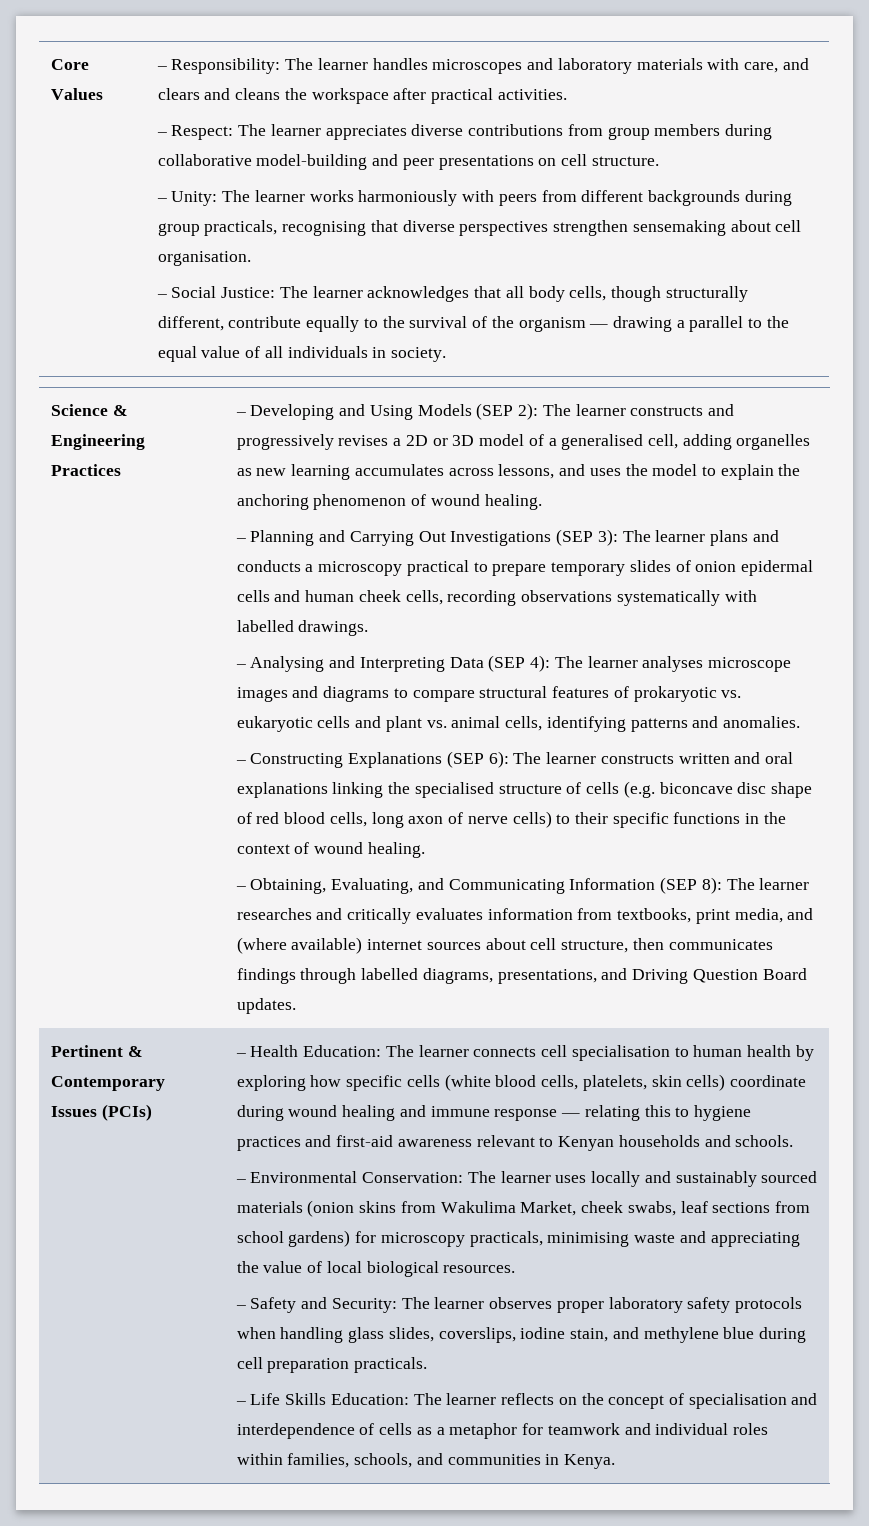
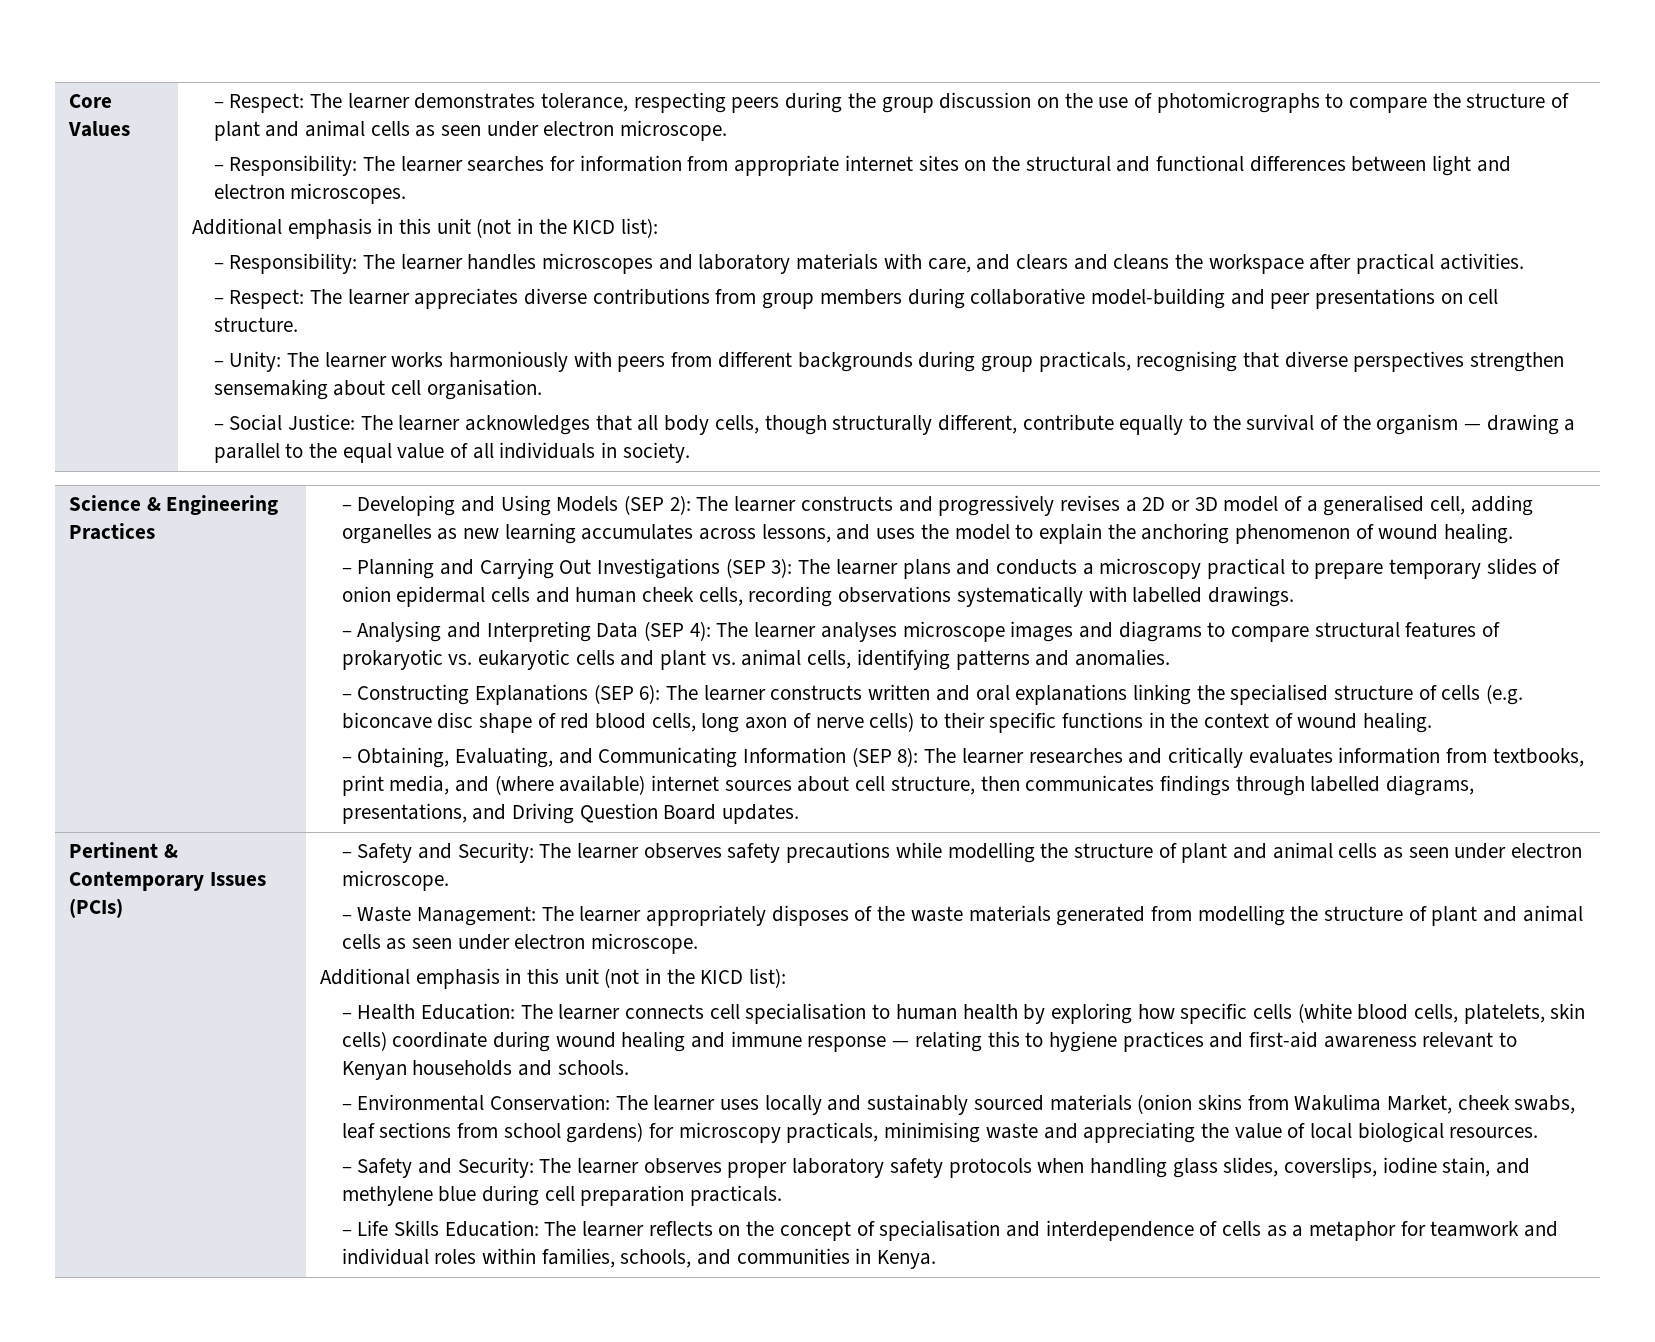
(167, 68) none -> [229,92,1569,113] [213,120,728,141] [213,155,1511,176] [213,183,407,204] [192,218,659,239] [213,263,224,269] Respect: The learner demonstrates tolerance, respecting peers during the group discussion on the use of photomicrographs to compare the structure of plant and animal cells as seen under electron microscope. // – Responsibility: The learner searches for information from appropriate internet sites on the structural and functional differences between light and electron microscopes. // Additional emphasis in this unit (not in the KICD list): // –
(246, 1055) none -> [357,842,1582,863] [341,870,449,891] [341,905,1583,926] [341,933,699,954] [320,968,787,989] [341,1013,352,1019] Safety and Security: The learner observes safety precautions while modelling the structure of plant and animal cells as seen under electron microscope. // – Waste Management: The learner appropriately disposes of the waste materials generated from modelling the structure of plant and animal cells as seen under electron microscope. // Additional emphasis in this unit (not in the KICD list): // –

